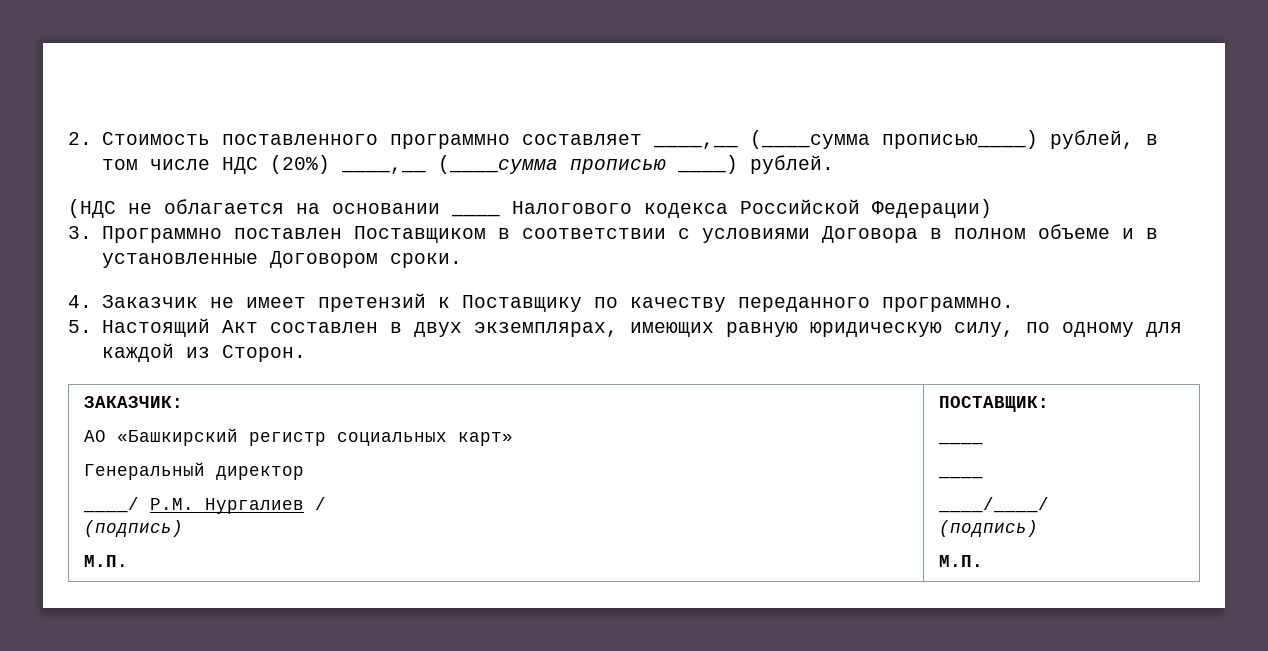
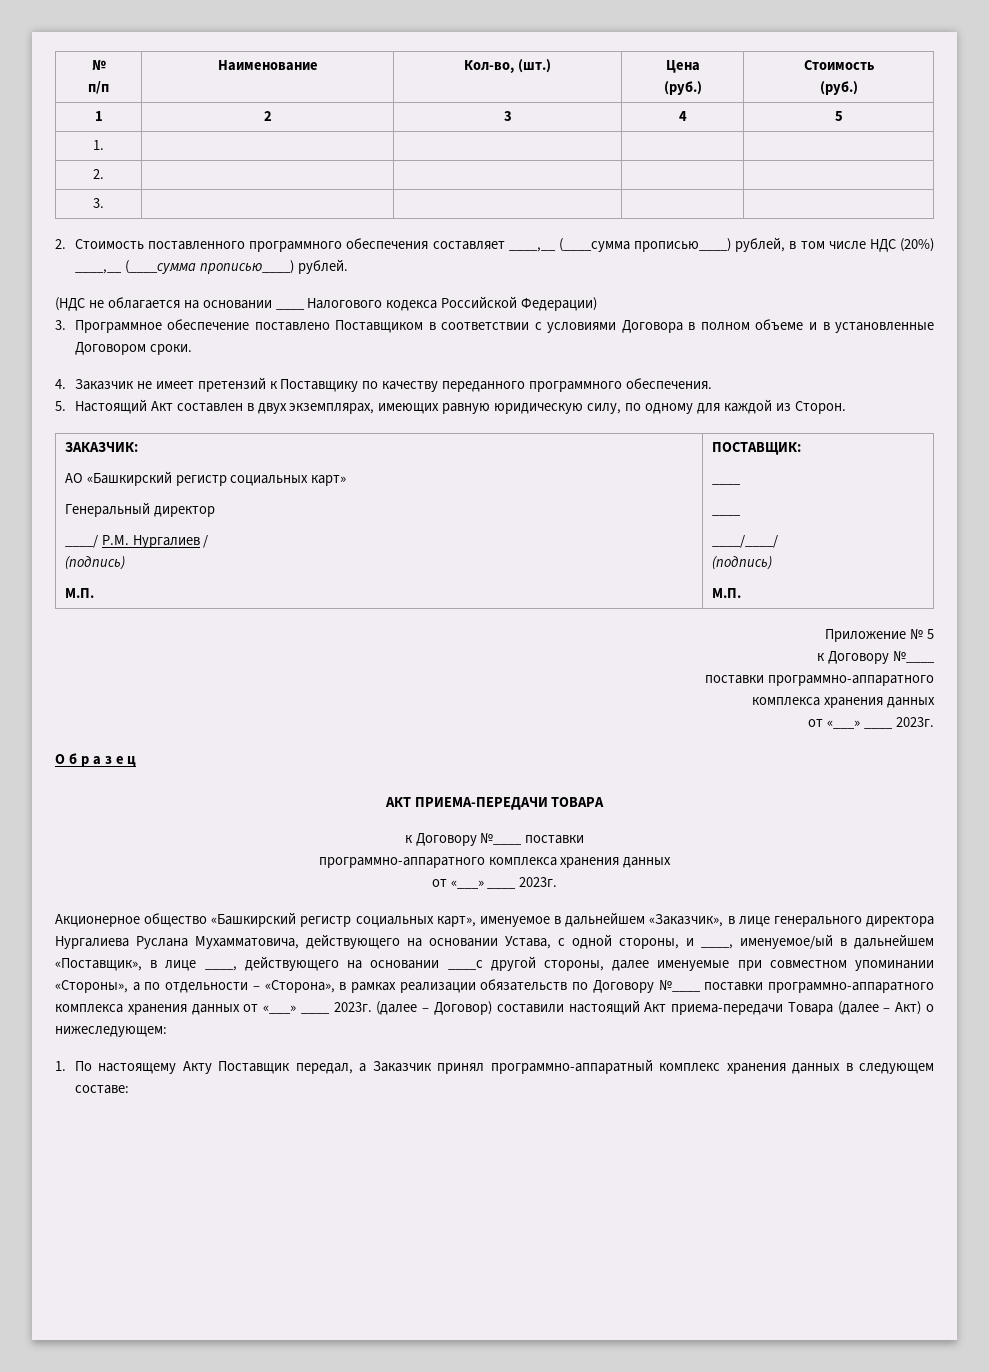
(68, 138) none -> [91,60,106,71] [88,81,109,94] [217,60,318,71] [464,59,551,73] [665,60,700,73] [663,81,702,95] [803,60,874,70] [819,81,858,95] [94,111,103,121] [263,111,272,121] [503,111,512,121] [678,111,687,121] [834,111,843,121] [93,140,104,150] [93,169,104,179] [93,198,104,208] № // п/п | Наименование | Кол-во, (шт.) | Цена // (руб.) | Стоимость // (руб.) // 1 | 2 | 3 | 4 | 5 // 1. | | | | // 2. | | | | // 3. | | | | //
[389,134,510,149] программно -> [249,238,429,252] программного обеспечения
[569,155,738,174] прописью ____) -> [199,260,294,274] прописью____)
[101,226,342,243] Программно поставлен -> [74,319,330,333] Программное обеспечение поставлено
[881,297,1014,312] программно. -> [529,378,713,392] программного обеспечения.
(983, 561) none -> [825,629,934,642] [817,651,935,664] [705,675,934,686] [752,697,935,708] [808,719,894,729] [895,717,934,727] [55,753,137,767] [384,797,605,810] [404,833,585,846] [318,857,672,868] [431,879,517,889] [519,877,558,887] [55,912,934,927] [55,934,934,949] [55,956,934,971] [55,979,934,993] [55,1004,330,1015] [333,1000,935,1015] [55,1026,167,1037] [55,1059,934,1074] [74,1085,129,1094] // Приложение № 5 // к Договору №____ // поставки программно-аппаратного // комплекса хранения данных // от «___» ____ 2023г. // О б р а з е ц // АКТ ПРИЕМА-ПЕРЕДАЧИ ТОВАРА // к Договору №____ поставки // программно-аппаратного комплекса хранения данных // от «___» ____ 2023г. // Акционерное общество «Башкирский регистр социальных карт», именуемое в дальнейшем «Заказчик», в лице генерального директора Нургалиева Руслана Мухамматовича, действующего на основании Устава, с одной стороны, и ____, именуемое/ый в дальнейшем «Поставщик», в лице ____, действующего на основании ____с другой стороны, далее именуемые при совместном упоминании «Стороны», а по отдельности – «Сторона», в рамках реализации обязательств по Договору №____ поставки программно-аппаратного комплекса хранения данных от «___» ____ 2023г. (далее – Договор) составили настоящий Акт приема-передачи Товара (далее – Акт) о нижеследующем: // 1. По настоящему Акту Поставщик передал, а Заказчик принял программно-аппаратный комплекс хранения данных в следующем составе:

